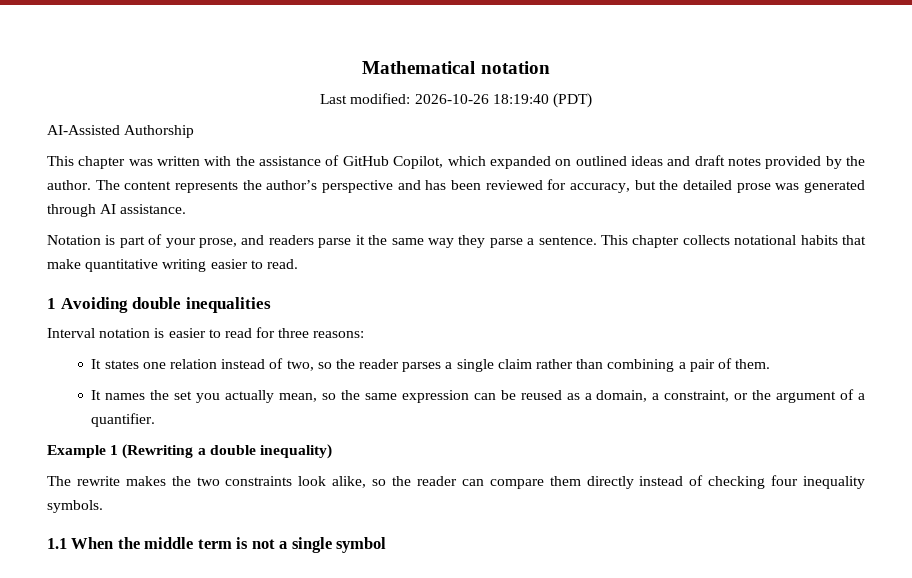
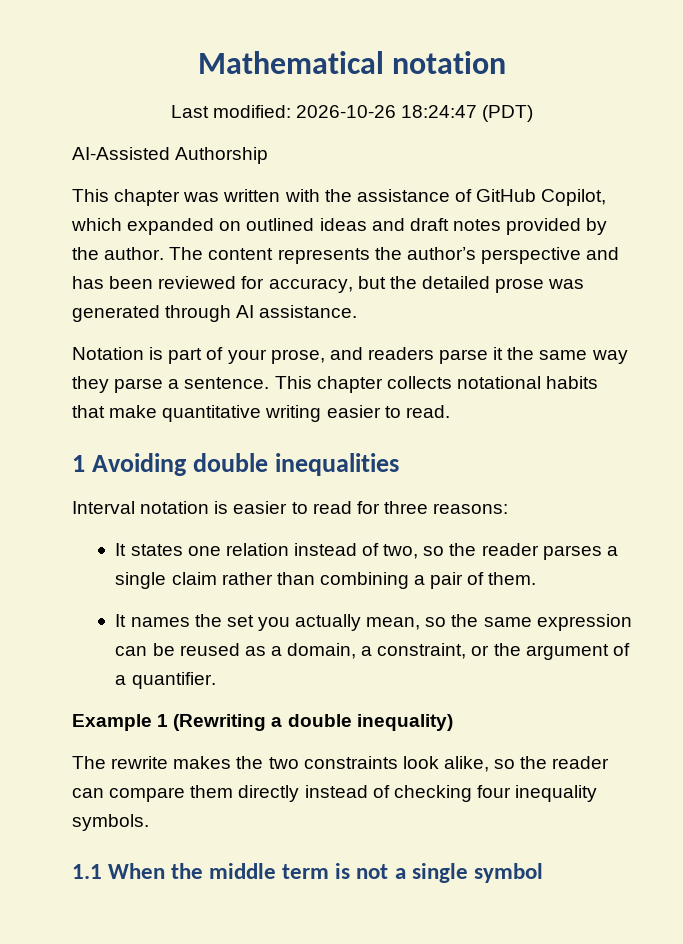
[492,94,549,104] 18:19:40 -> [401,105,478,118] 18:24:47

